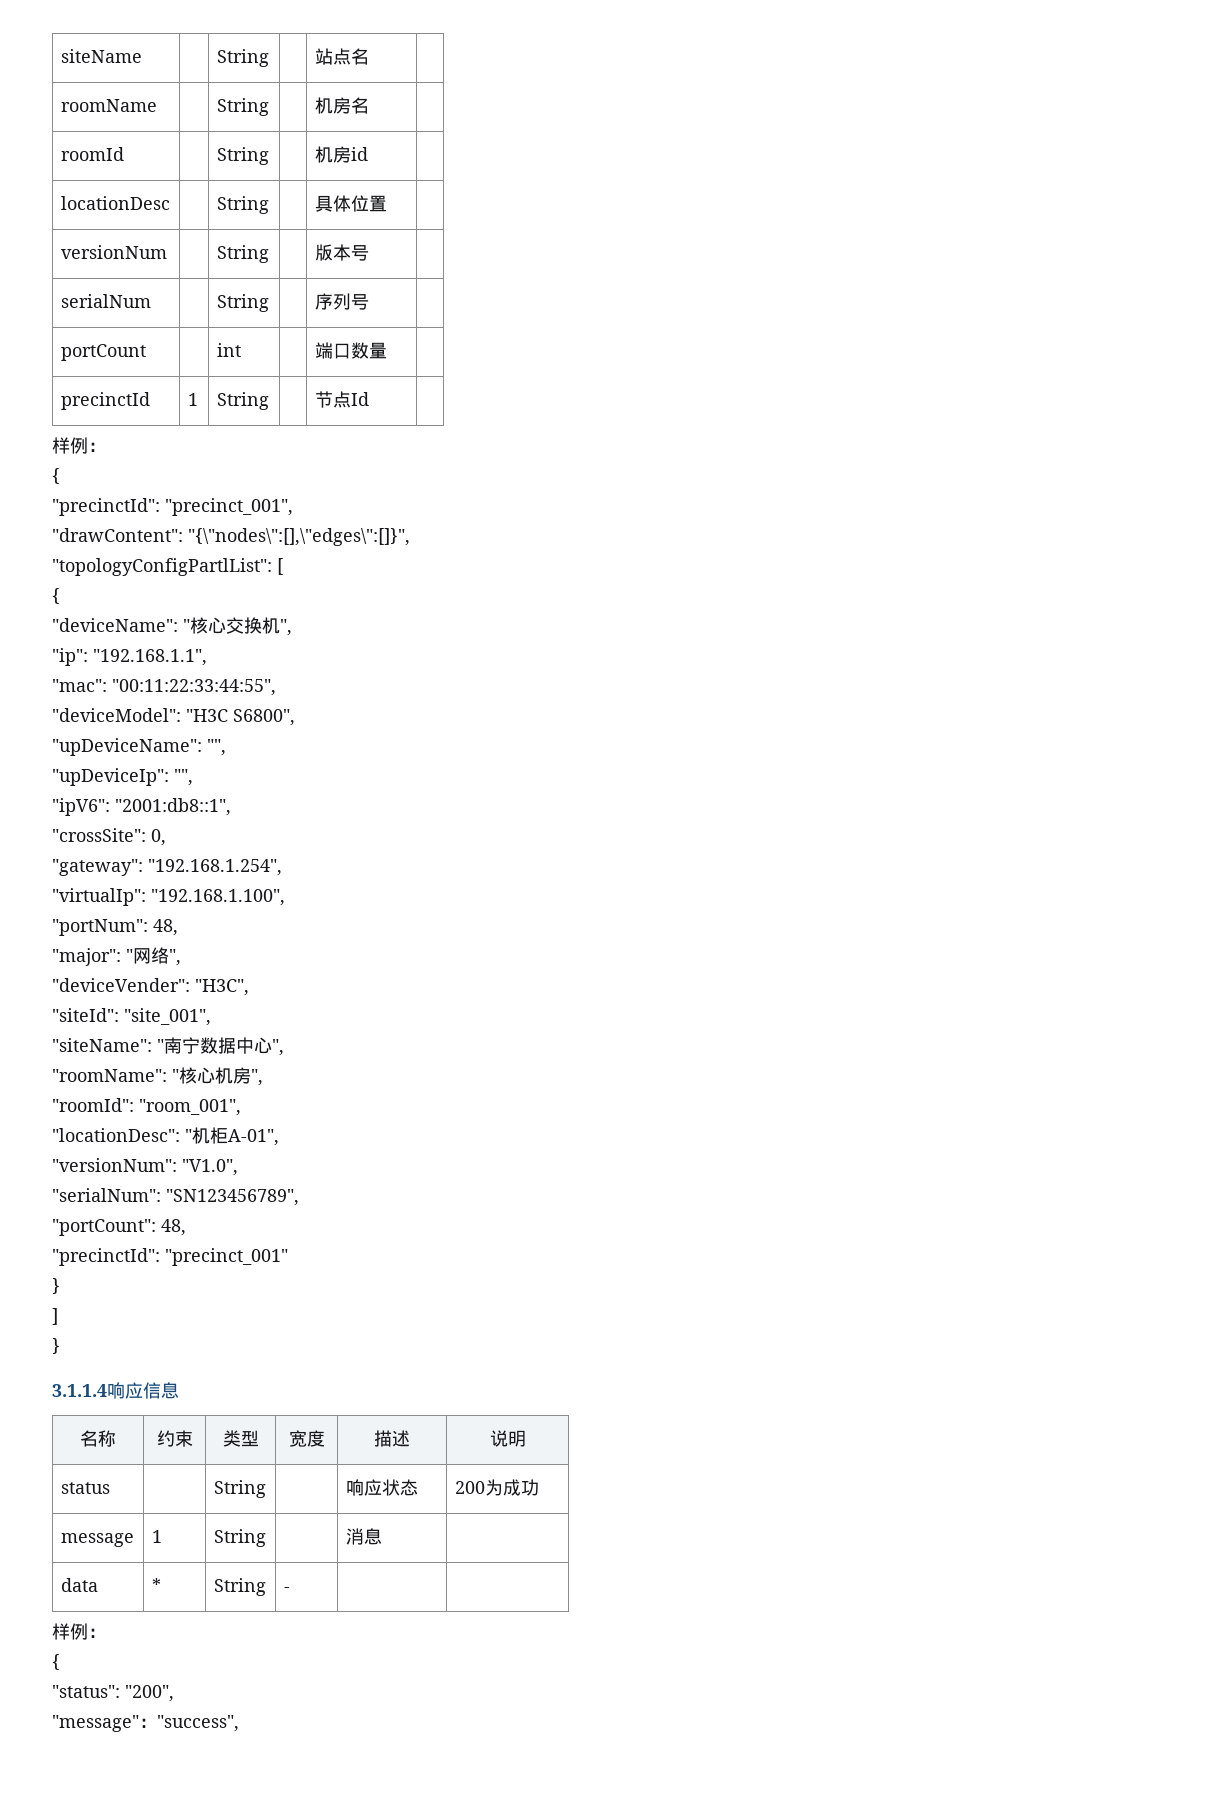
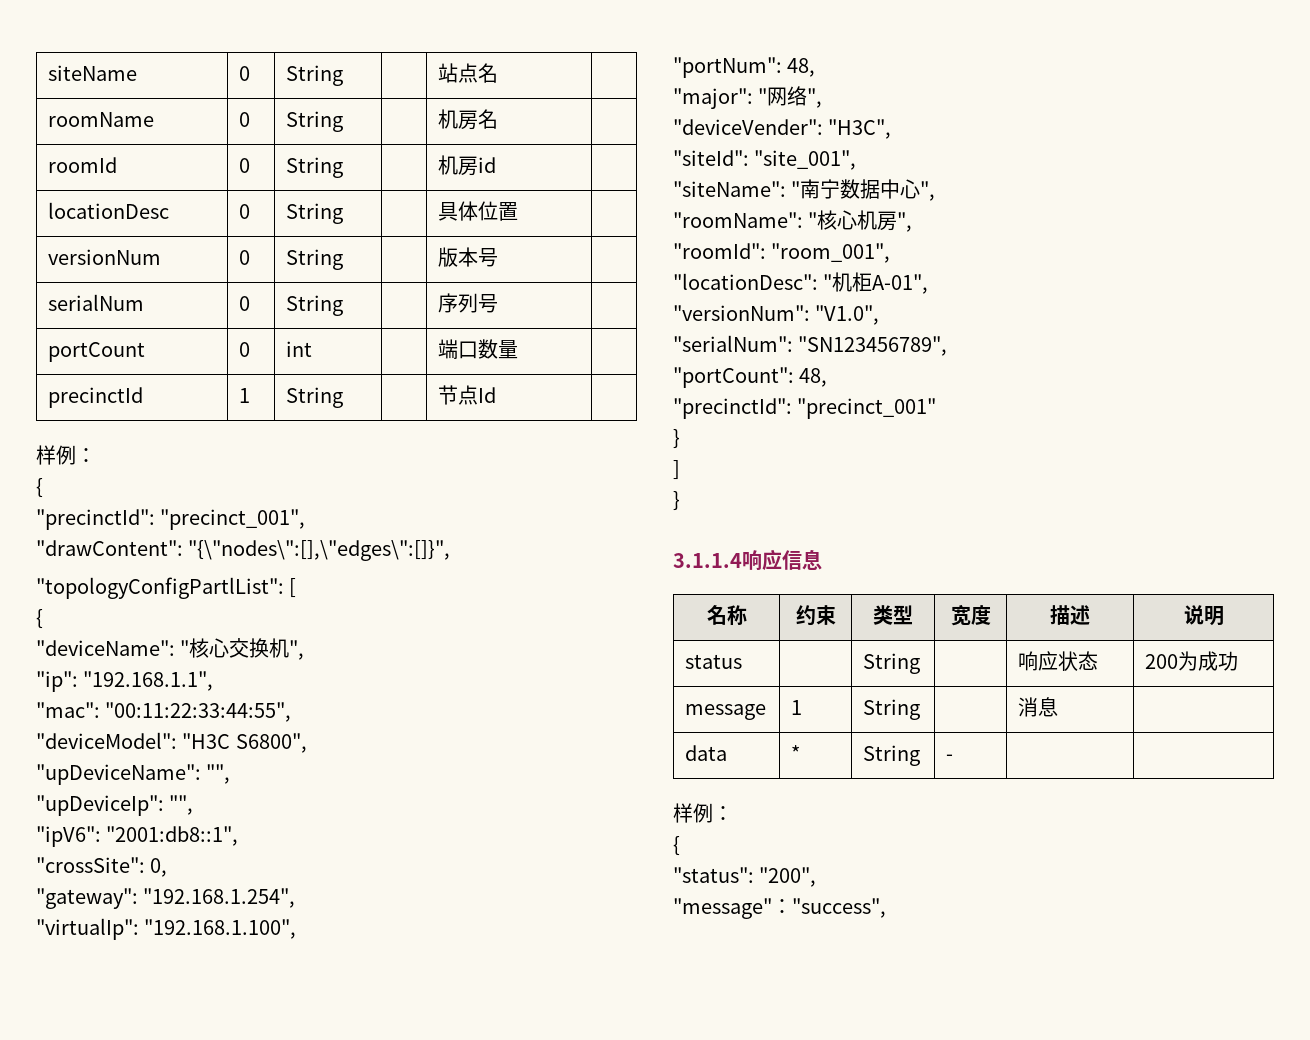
(142, 56) none -> [238,66,250,81] 0
(157, 105) none -> [238,112,250,127] 0
(124, 154) none -> [238,158,250,173] 0
(170, 203) none -> [238,204,250,219] 0
(167, 252) none -> [238,250,250,265] 0
(151, 301) none -> [238,296,250,311] 0
(146, 352) none -> [238,342,250,357] 0

